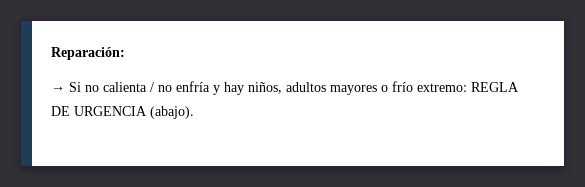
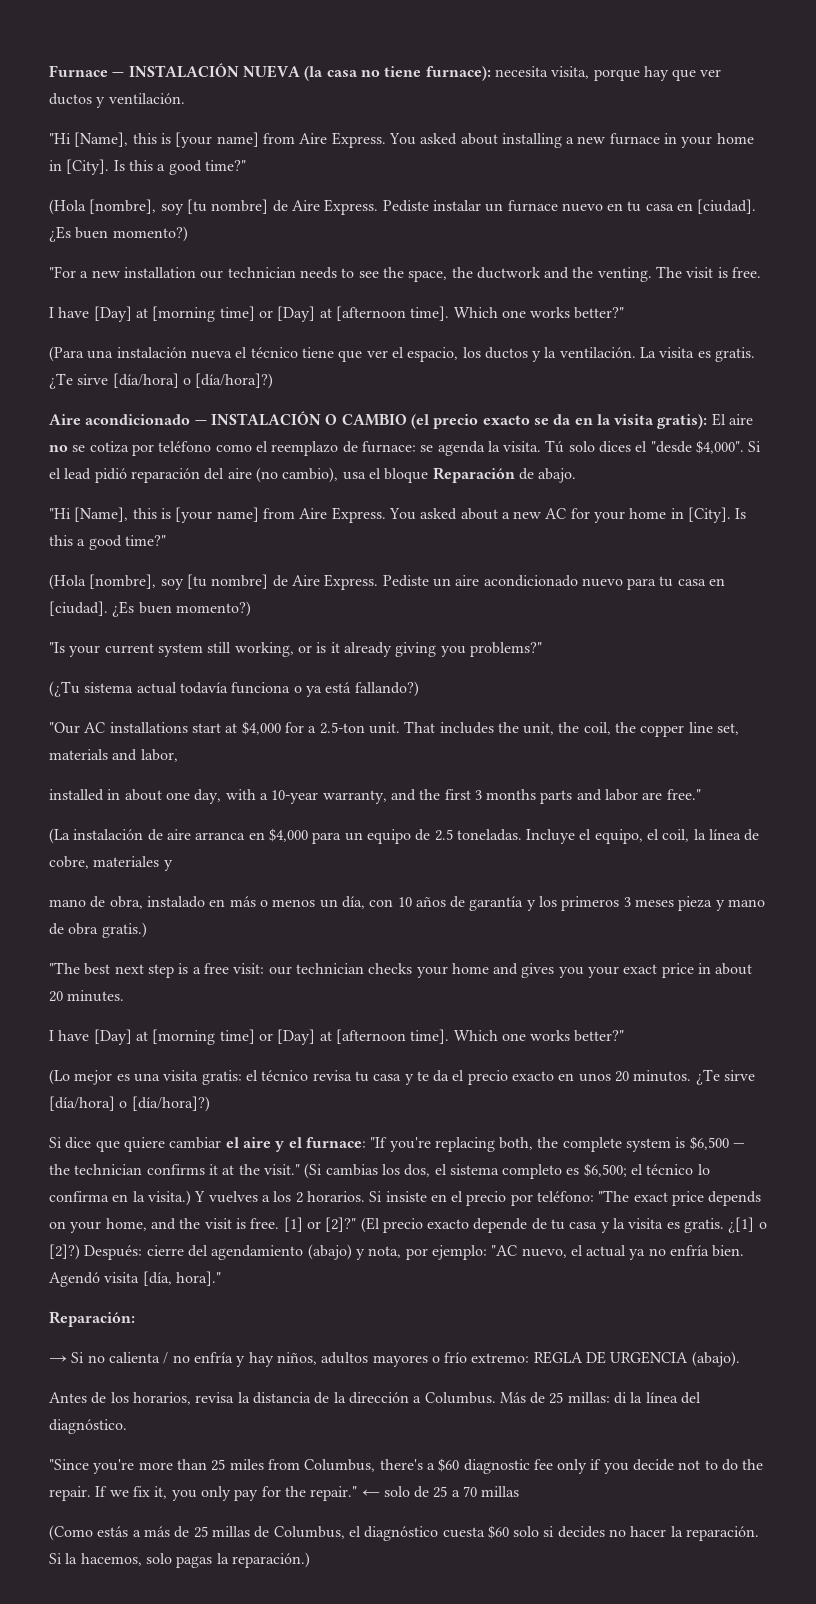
(51, 53) none -> [49,63,722,81] [49,93,185,108] [49,132,754,148] [49,159,246,175] [49,199,757,215] [49,226,188,242] [49,266,762,282] [49,306,625,322] [49,346,756,362] [49,373,274,389] [49,411,754,429] [49,440,762,456] [49,467,577,483] [49,507,747,523] [49,535,166,550] [49,574,726,590] [49,601,251,617] [49,642,542,657] [49,681,419,697] [49,721,740,737] [49,749,178,762] [49,789,701,804] [49,828,760,844] [49,856,173,871] [49,896,766,911] [49,922,147,938] [49,962,753,978] [49,990,125,1002] [49,1029,625,1045] [49,1069,756,1085] [49,1096,210,1112] [49,1136,746,1152] [49,1163,710,1179] [49,1190,762,1206] [49,1217,767,1233] [49,1244,745,1260] [49,1271,221,1287] Furnace — INSTALACIÓN NUEVA (la casa no tiene furnace): necesita visita, porque hay que ver ductos y ventilación. // "Hi [Name], this is [your name] from Aire Express. You asked about installing a new furnace in your home in [City]. Is this a good time?" // (Hola [nombre], soy [tu nombre] de Aire Express. Pediste instalar un furnace nuevo en tu casa en [ciudad]. ¿Es buen momento?) // "For a new installation our technician needs to see the space, the ductwork and the venting. The visit is free. // I have [Day] at [morning time] or [Day] at [afternoon time]. Which one works better?" // (Para una instalación nueva el técnico tiene que ver el espacio, los ductos y la ventilación. La visita es gratis. ¿Te sirve [día/hora] o [día/hora]?) // Aire acondicionado — INSTALACIÓN O CAMBIO (el precio exacto se da en la visita gratis): El aire no se cotiza por teléfono como el reemplazo de furnace: se agenda la visita. Tú solo dices el "desde $4,000". Si el lead pidió reparación del aire (no cambio), usa el bloque Reparación de abajo. // "Hi [Name], this is [your name] from Aire Express. You asked about a new AC for your home in [City]. Is this a good time?" // (Hola [nombre], soy [tu nombre] de Aire Express. Pediste un aire acondicionado nuevo para tu casa en [ciudad]. ¿Es buen momento?) // "Is your current system still working, or is it already giving you problems?" // (¿Tu sistema actual todavía funciona o ya está fallando?) // "Our AC installations start at $4,000 for a 2.5-ton unit. That includes the unit, the coil, the copper line set, materials and labor, // installed in about one day, with a 10-year warranty, and the first 3 months parts and labor are free." // (La instalación de aire arranca en $4,000 para un equipo de 2.5 toneladas. Incluye el equipo, el coil, la línea de cobre, materiales y // mano de obra, instalado en más o menos un día, con 10 años de garantía y los primeros 3 meses pieza y mano de obra gratis.) // "The best next step is a free visit: our technician checks your home and gives you your exact price in about 20 minutes. // I have [Day] at [morning time] or [Day] at [afternoon time]. Which one works better?" // (Lo mejor es una visita gratis: el técnico revisa tu casa y te da el precio exacto en unos 20 minutos. ¿Te sirve [día/hora] o [día/hora]?) // Si dice que quiere cambiar el aire y el furnace: "If you're replacing both, the complete system is $6,500 — the technician confirms it at the visit." (Si cambias los dos, el sistema completo es $6,500; el técnico lo confirma en la visita.) Y vuelves a los 2 horarios. Si insiste en el precio por teléfono: "The exact price depends on your home, and the visit is free. [1] or [2]?" (El precio exacto depende de tu casa y la visita es gratis. ¿[1] o [2]?) Después: cierre del agendamiento (abajo) y nota, por ejemplo: "AC nuevo, el actual ya no enfría bien. Agendó visita [día, hora]." //
(194, 112) none -> [49,1392,702,1405] [49,1419,127,1434] [49,1458,764,1474] [49,1486,520,1501] [49,1525,760,1541] [49,1552,310,1568] // Antes de los horarios, revisa la distancia de la dirección a Columbus. Más de 25 millas: di la línea del diagnóstico. // "Since you're more than 25 miles from Columbus, there's a $60 diagnostic fee only if you decide not to do the repair. If we fix it, you only pay for the repair." ← solo de 25 a 70 millas // (Como estás a más de 25 millas de Columbus, el diagnóstico cuesta $60 solo si decides no hacer la reparación. Si la hacemos, solo pagas la reparación.)

